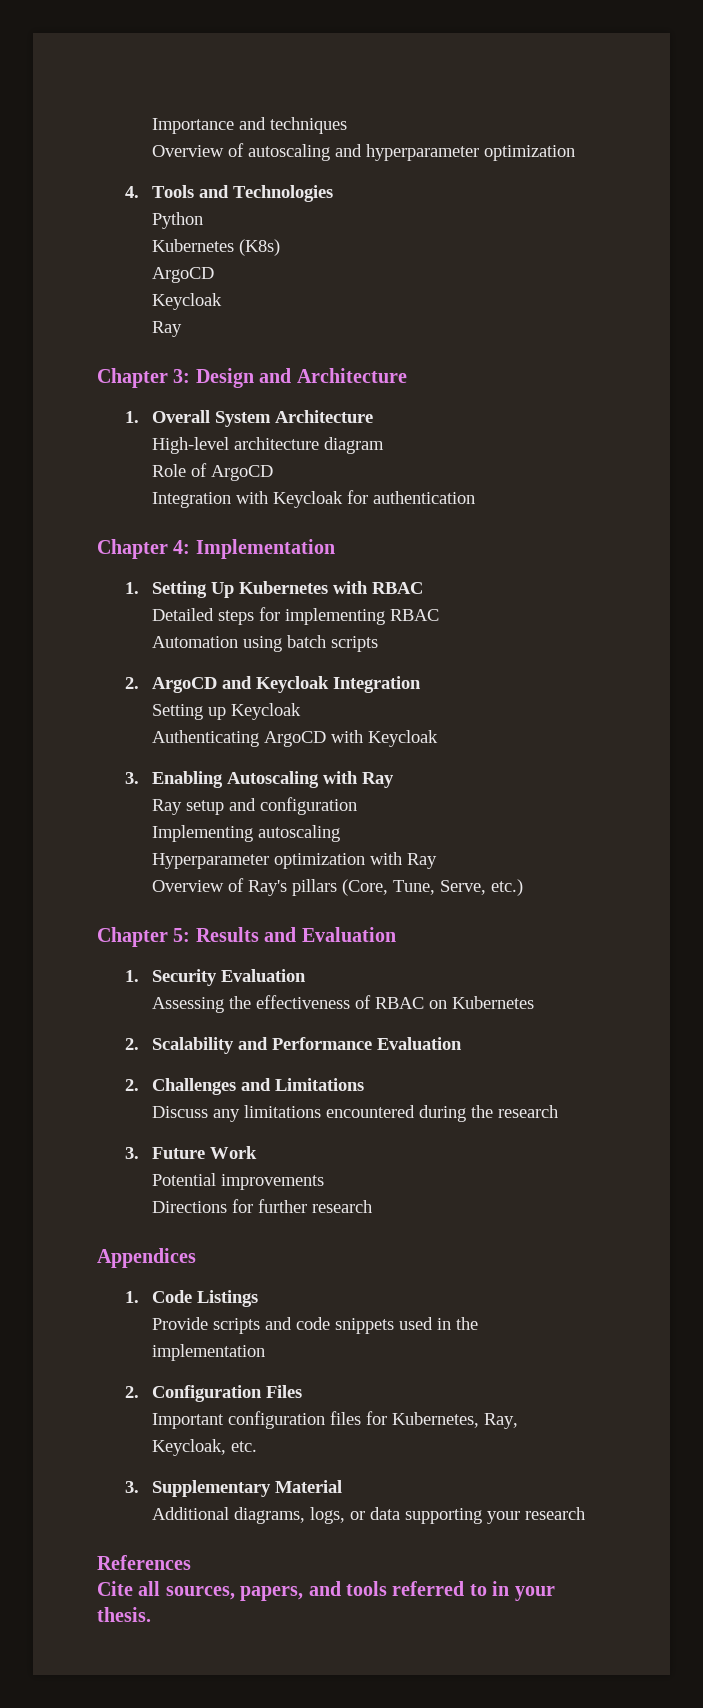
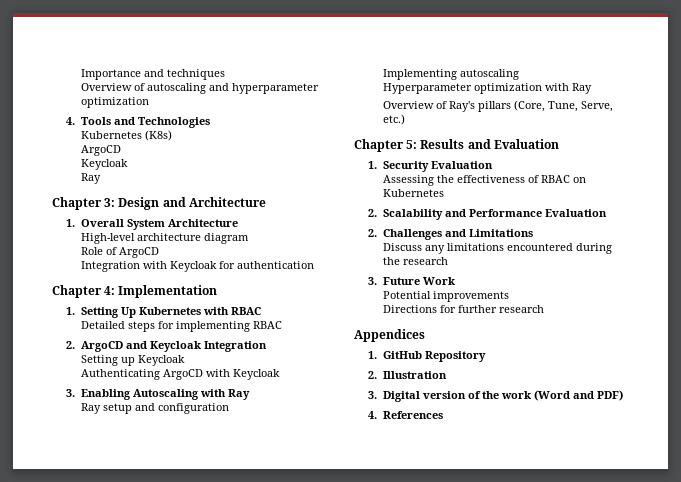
[152,212,204,229] // Python -> (210, 122) none
[152,635,379,652] // Automation using batch scripts -> (282, 325) none
[152,1290,259,1307] [152,1317,479,1334] [152,1344,266,1361] [124,1385,303,1402] [152,1411,519,1429] [152,1439,258,1456] [124,1480,343,1497] [152,1507,586,1524] [97,1555,191,1570] [97,1581,555,1601] [97,1607,151,1622] Code Listings // Provide scripts and code snippets used in the implementation // 2. Configuration Files // Important configuration files for Kubernetes, Ray, Keycloak, etc. // 3. Supplementary Material // Additional diagrams, logs, or data supporting your research // References // Cite all sources, papers, and tools referred to in your thesis. -> [382,351,486,362] [368,371,447,379] [368,390,623,402] [368,411,443,419] GitHub Repository // 2. Illustration // 3. Digital version of the work (Word and PDF) // 4. References

